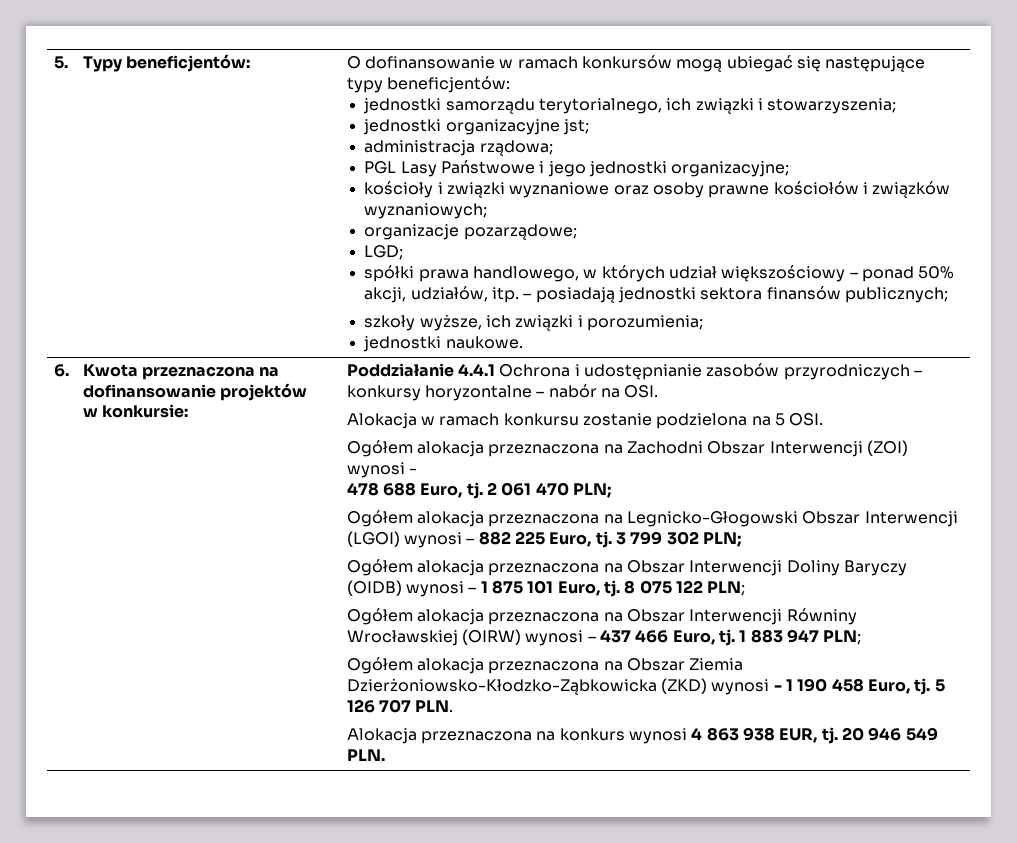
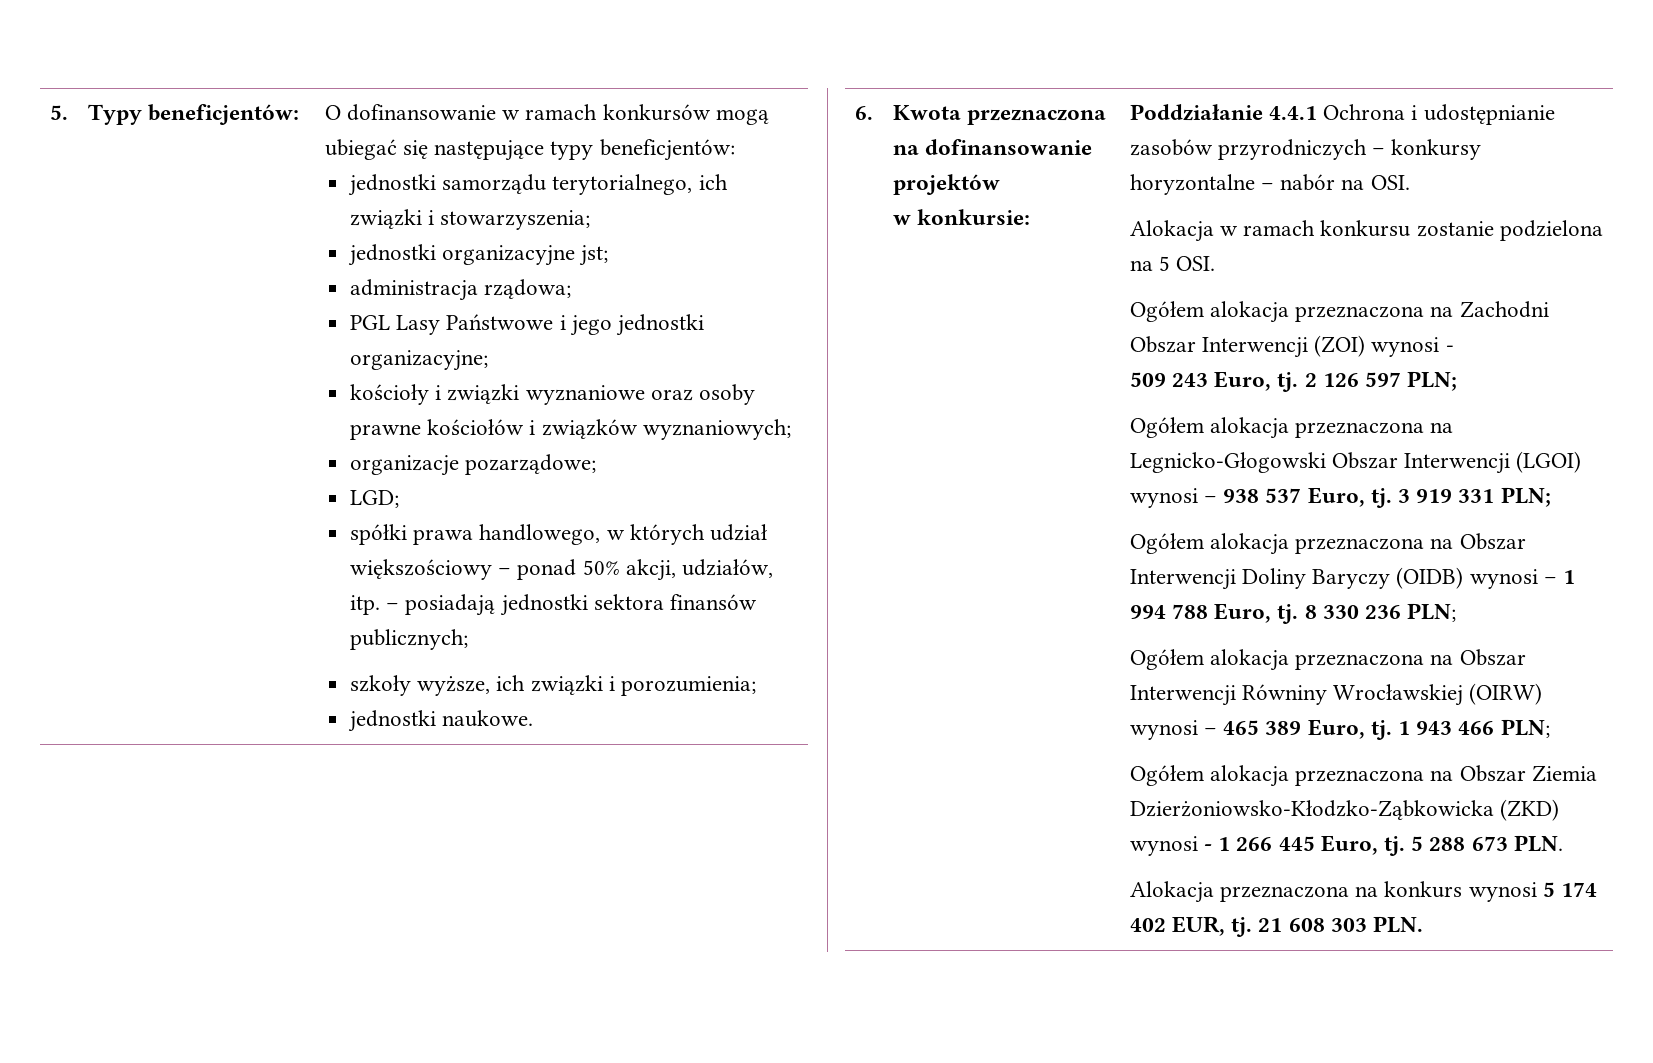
[346,482,417,496] 478 688 -> [1129,372,1208,387] 509 243
[501,482,569,496] 061 470 -> [1322,372,1401,387] 126 597
[478,531,545,545] 882 225 -> [1223,488,1302,503] 938 537
[630,531,699,545] 799 302 -> [1416,489,1495,503] 919 331
[491,580,554,594] 875 101 -> [1129,604,1208,619] 994 788
[639,580,703,594] 075 122 -> [1322,605,1401,619] 330 236
[599,629,669,643] 437 466 -> [1223,720,1302,735] 465 389
[750,629,819,643] 883 947 -> [1416,721,1495,735] 943 466
[797,678,864,692] 190 458 -> [1236,836,1315,851] 266 445
[346,699,412,713] 126 707 -> [1429,836,1508,851] 288 673
[691,727,938,744] 4 863 938 EUR, tj. 20 946 549 -> [1542,882,1597,897] [1129,916,1367,937] 5 174 402 EUR, tj. 21 608 303

